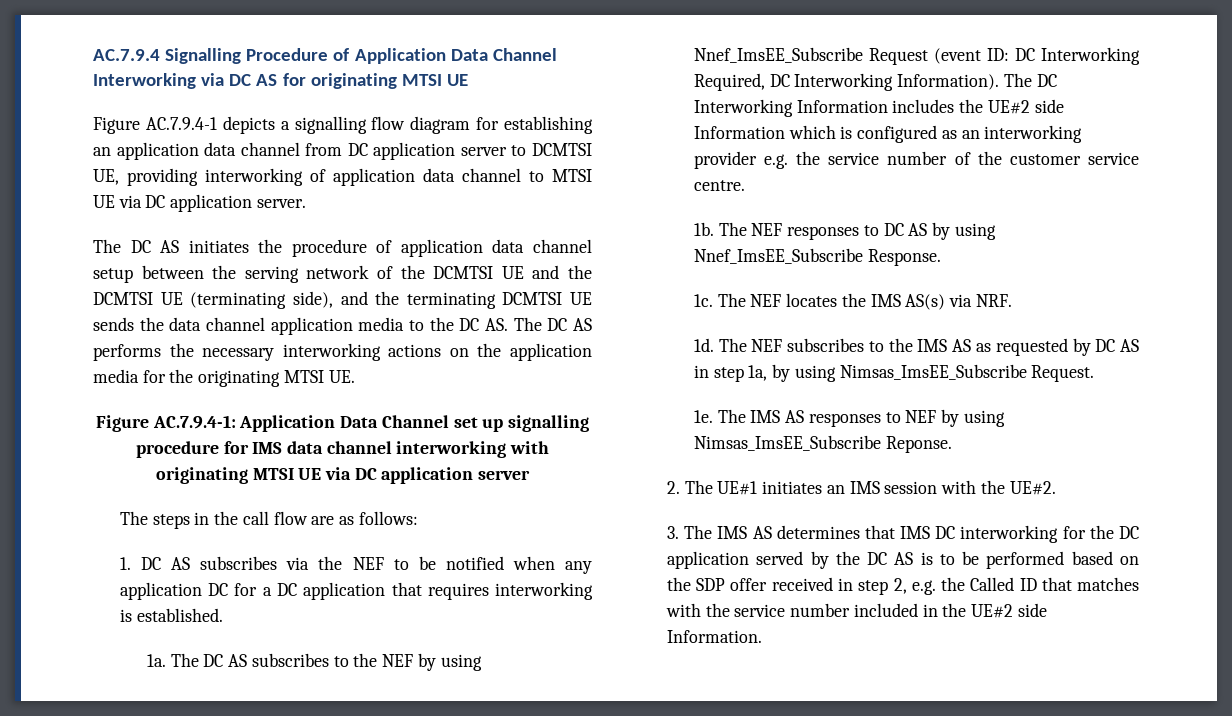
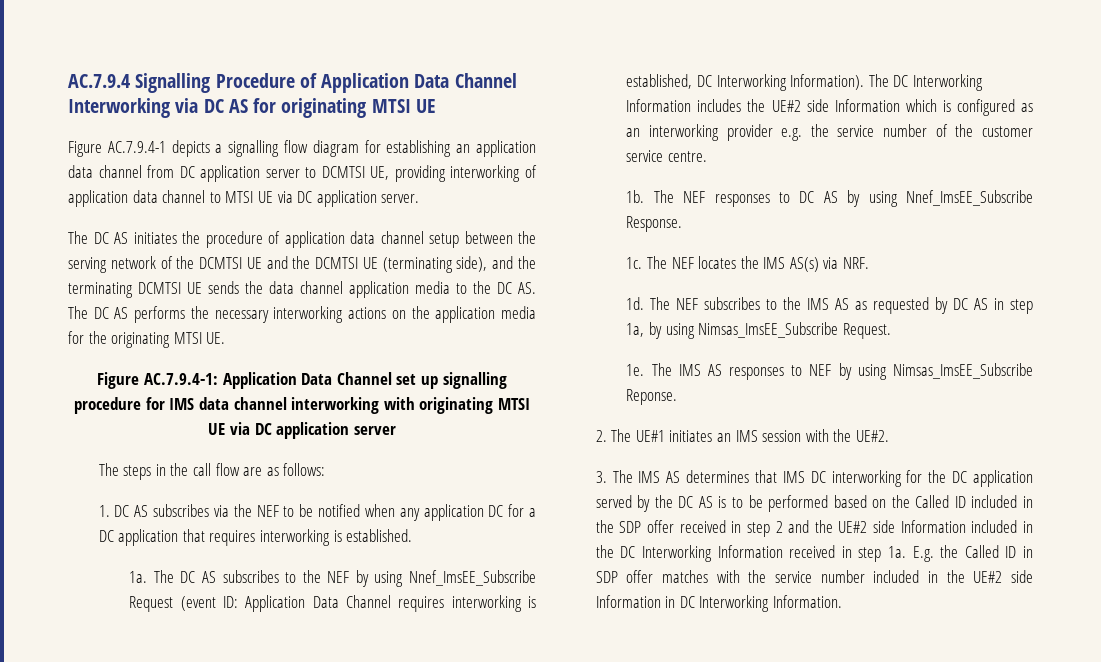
[1014,47,1140,65] [693,73,765,91] DC Interworking Required, -> [245,595,536,612] [626,74,693,89] Application Data Channel requires interworking is established,
(691, 584) none -> [915,495,1033,508] [595,520,614,533] Called ID included in the
[893,577,1072,595] 2, e.g. the Called ID that -> [775,520,1033,533] [595,545,1033,562] [595,570,654,583] 2 and the UE#2 side Information included in the DC Interworking Information received in step 1a. E.g. the Called ID in SDP offer
(1047, 610) none -> [595,595,770,612] Information in DC Interworking

